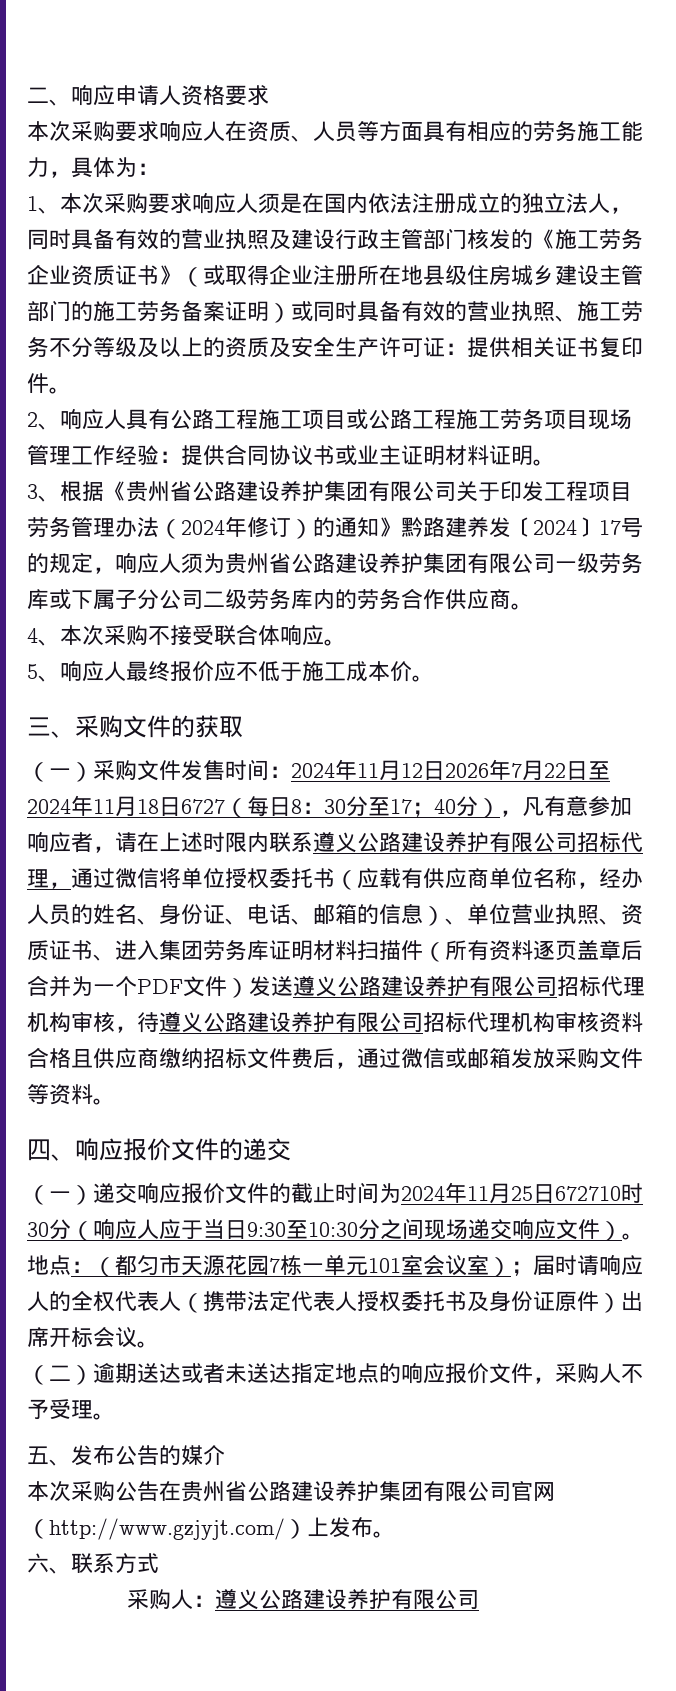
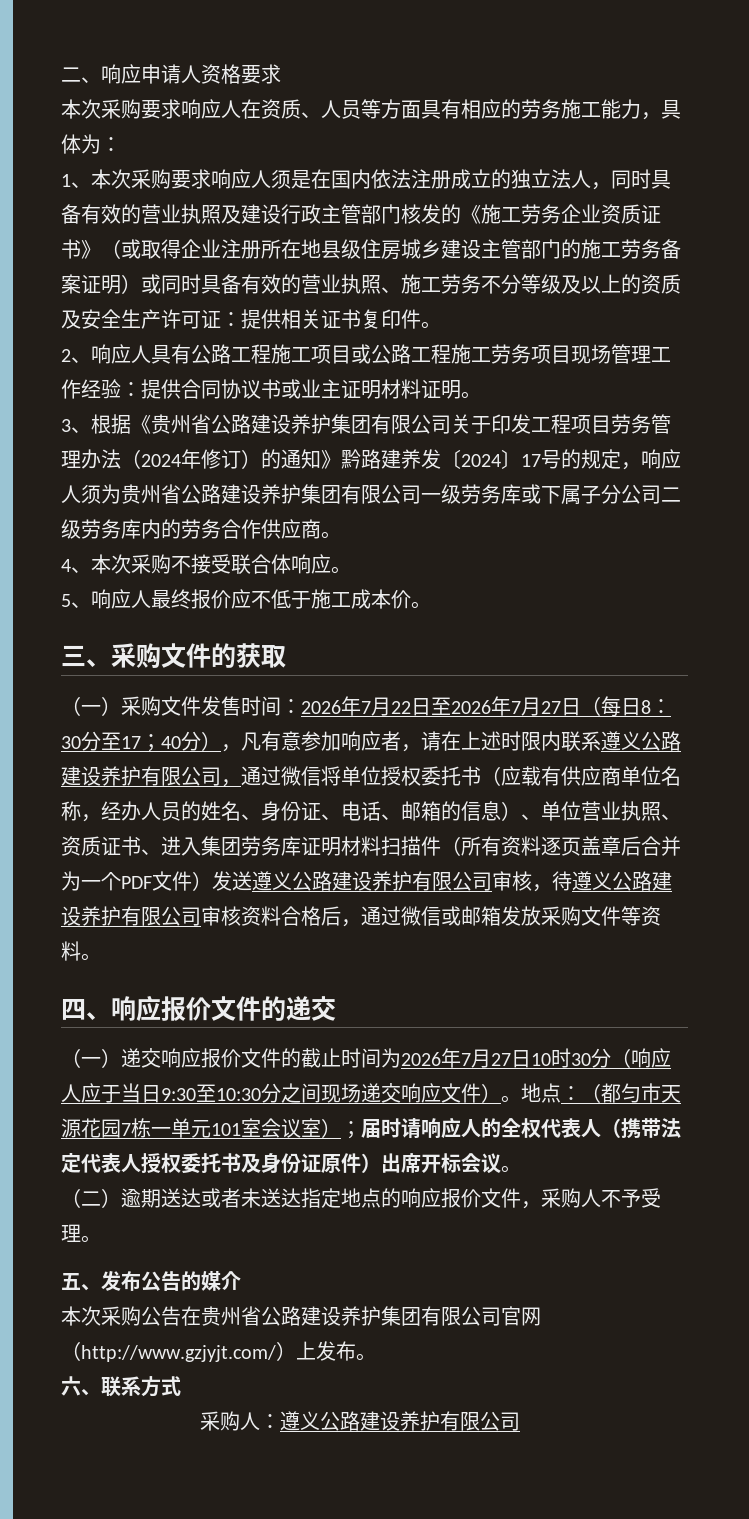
[291,759,445,781] 2024年11月12日 -> (301, 706) none
[27,795,225,817] 2024年11月18日6727 -> [451,696,581,716] 2026年7月27日
[577,832,643,853] [27,869,49,888] 招标代理 -> (221, 776) none
[557,976,645,997] [27,1012,71,1032] 招标代理机构 -> (492, 881) none
[423,1012,643,1033] [27,1047,313,1069] 招标代理机构审核资料合格且供应商缴纳招标文件费 -> [201,906,321,926] 审核资料合格
[401,1182,621,1204] 2024年11月25日672710 -> [401,1048,551,1068] 2026年7月27日10

